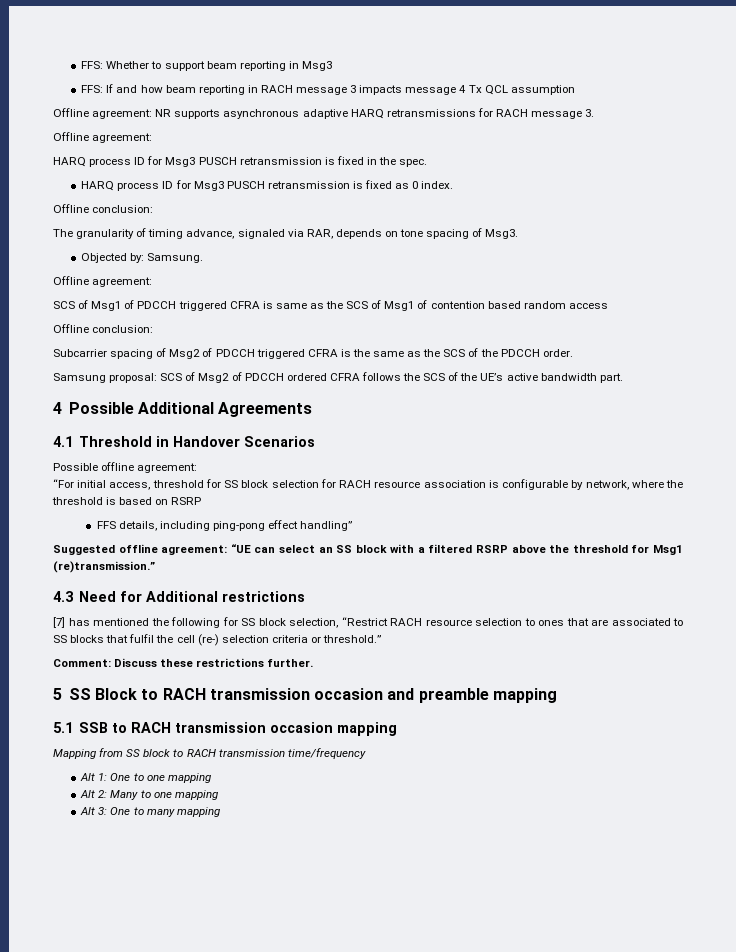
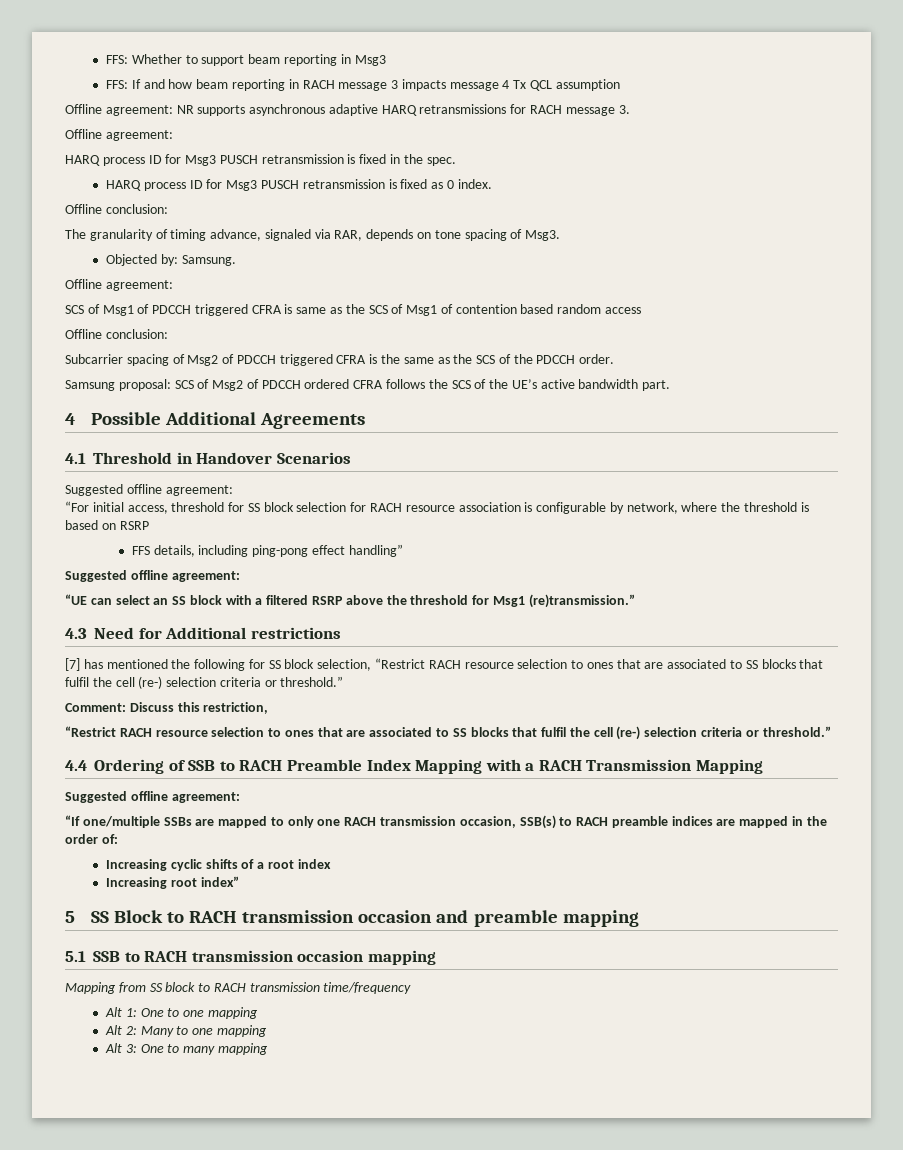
[53,463,98,471] Possible -> [65,484,123,496] Suggested
(228, 550) none -> (240, 576) //
[160,658,314,667] these restrictions further. -> [177,702,269,714] [65,726,831,740] [65,759,764,774] [65,791,240,803] [65,815,827,829] [65,834,118,844] [106,859,331,871] [106,876,239,889] this restriction, // “Restrict RACH resource selection to ones that are associated to SS blocks that fulfil the cell (re-) selection criteria or threshold.” // 4.4 Ordering of SSB to RACH Preamble Index Mapping with a RACH Transmission Mapping // Suggested offline agreement: // “If one/multiple SSBs are mapped to only one RACH transmission occasion, SSB(s) to RACH preamble indices are mapped in the order of: // Increasing cyclic shifts of a root index // Increasing root index”

